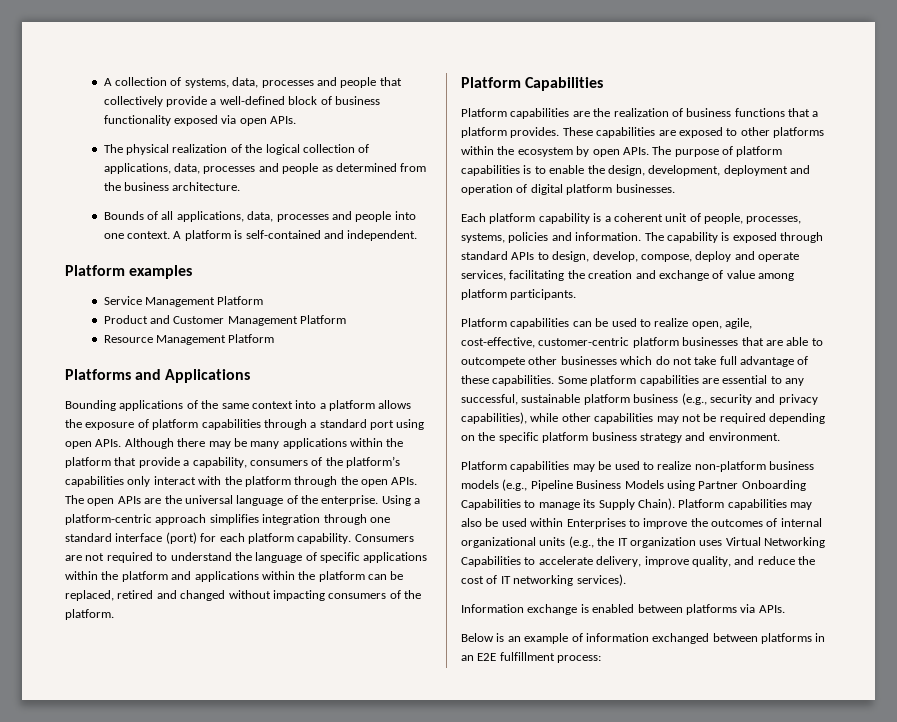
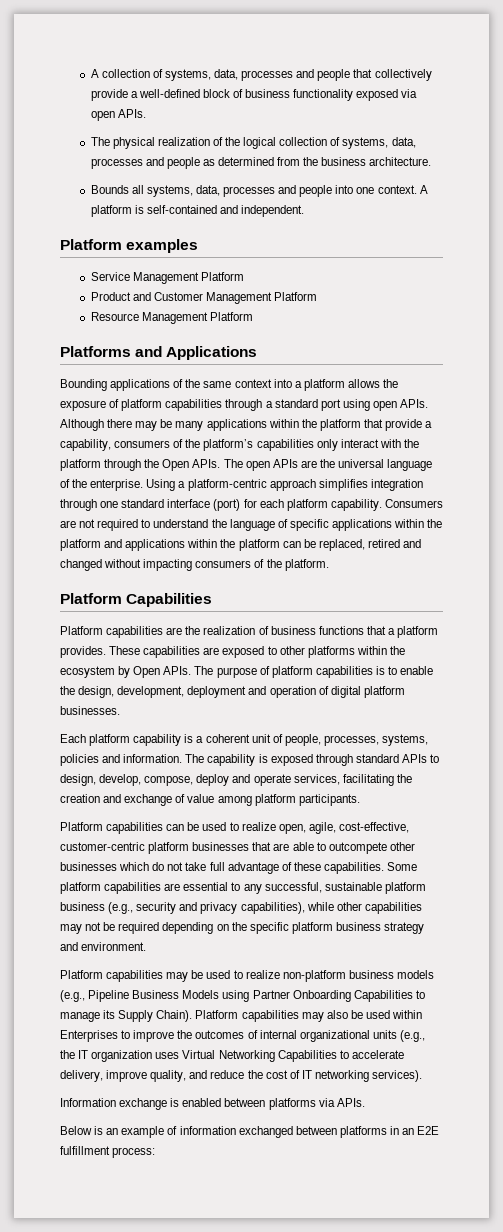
[103,163,171,174] applications, -> [342,137,389,149] systems,
[147,211,244,222] of all applications, -> [131,185,193,197] all systems,
[361,479,388,487] open -> [162,459,190,471] Open
[592,149,620,157] open -> [133,666,161,678] Open

